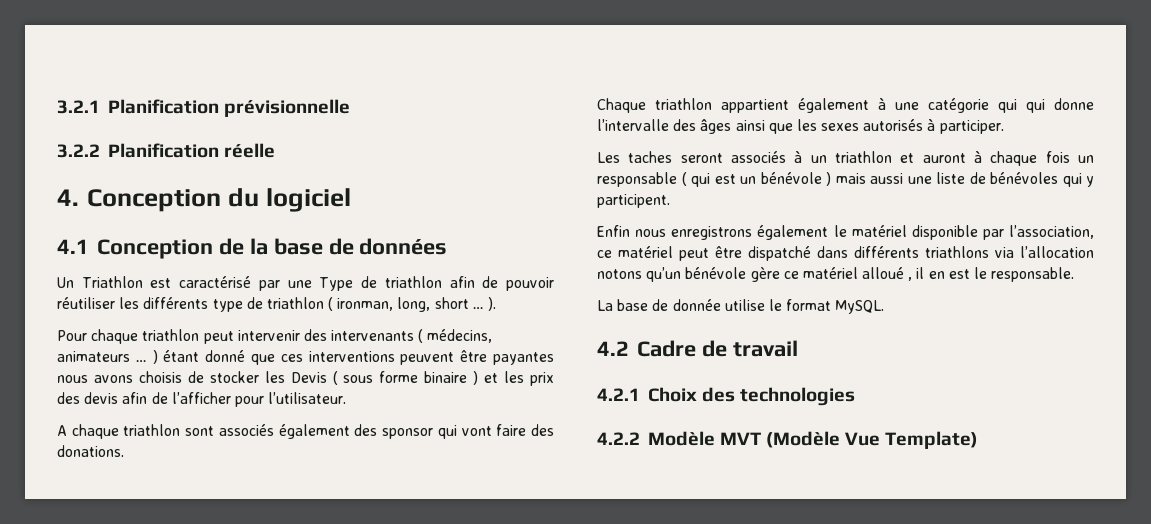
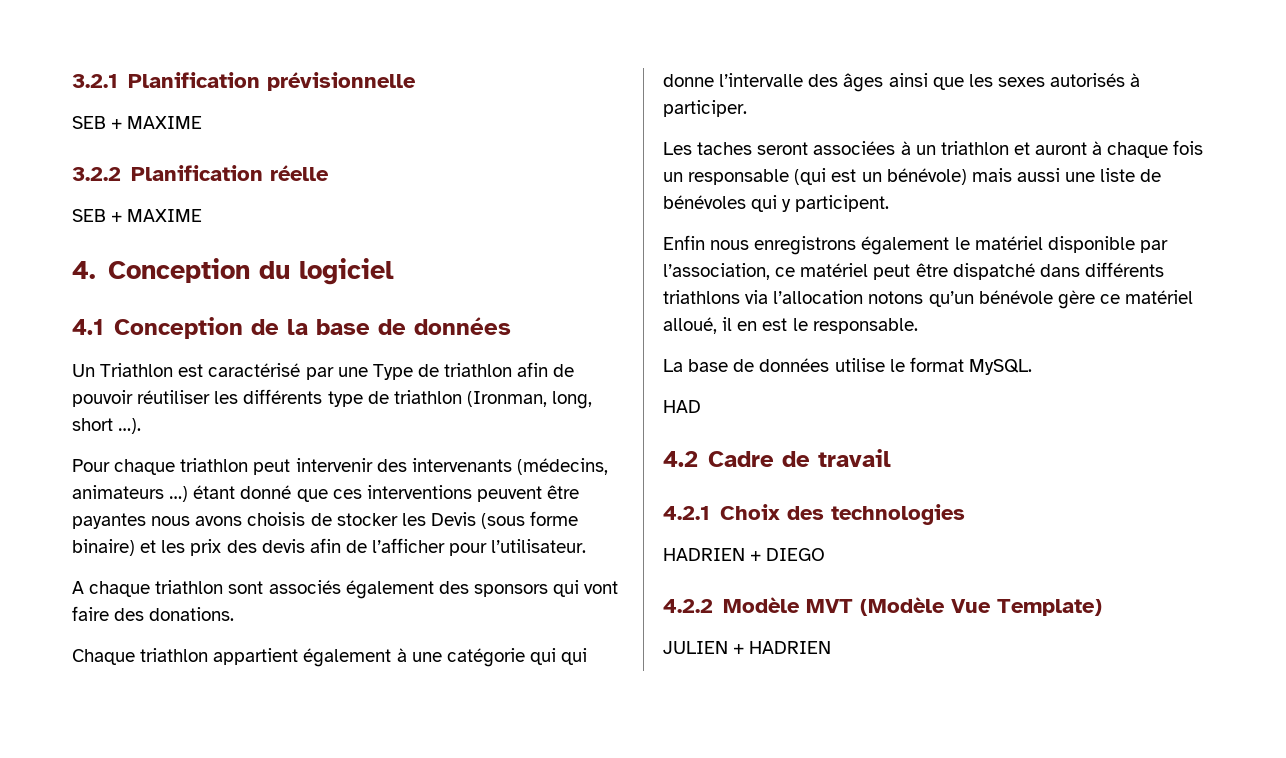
(350, 108) none -> [72,116,203,129] // SEB + MAXIME
(275, 150) none -> [72,209,203,222] // SEB + MAXIME
[328,297,497,312] ( ironman, long, short … ). -> [466,391,593,409] [72,418,142,434] (Ironman, long, short …).
[418,329,493,343] [57,350,158,364] ( médecins, animateurs … ) -> [516,458,608,475] [72,485,189,502] (médecins, animateurs …)
[332,371,479,385] ( sous forme binaire ) -> [481,511,579,529] [72,539,135,556] (sous forme binaire)
[382,428,434,439] sponsor -> [473,584,548,597] sponsors
[731,151,786,163] associés -> [813,141,896,155] associées
[681,172,831,187] ( qui est un bénévole ) -> [794,168,967,185] (qui est un bénévole)
[862,267,913,281] alloué , -> [663,317,717,334] alloué,
[672,299,721,311] donnée -> [759,358,830,372] données
(885, 307) none -> [663,400,701,413] // HAD
(856, 396) none -> [663,548,826,561] // HADRIEN + DIEGO
(979, 440) none -> [663,641,832,654] // JULIEN + HADRIEN

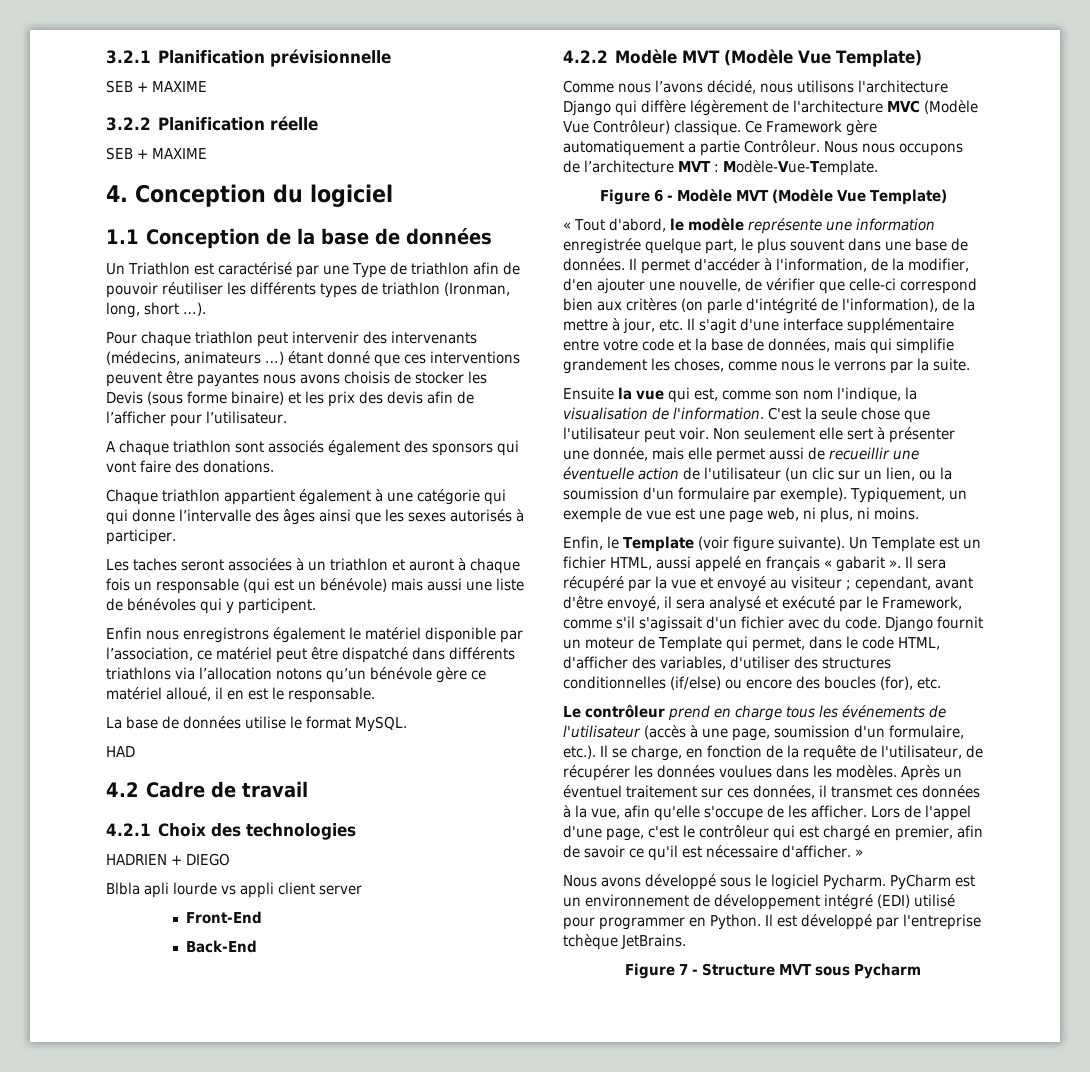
[72,319,104,335] 4.1 -> [106,229,139,244] 1.1
[327,391,363,407] type -> [320,283,357,298] types
(826, 554) none -> [106,882,362,898] [185,911,262,924] [185,940,257,953] // Blbla apli lourde vs appli client server // Front-End // Back-End
[663,641,832,654] JULIEN + HADRIEN -> [563,80,948,94] [563,100,978,116] [563,120,877,136] [563,140,963,156] [563,160,878,176] [599,189,947,205] [563,218,935,234] [563,238,968,254] [563,258,969,274] [563,278,977,294] [563,298,975,314] [563,318,954,334] [563,338,954,354] [563,358,970,374] [563,387,917,403] [563,407,930,423] [563,427,955,443] [563,447,919,463] [563,467,952,481] [563,487,967,503] [563,507,919,523] [563,536,981,552] [563,556,946,572] [563,576,973,592] [563,596,962,612] [563,616,983,632] [563,636,940,652] [563,656,891,670] [563,676,941,690] [563,705,946,721] [563,725,964,741] [563,745,983,761] [563,765,962,781] [563,785,980,799] [563,805,971,821] [563,825,983,841] [563,845,863,861] [563,874,975,890] [563,894,955,910] [563,914,981,930] [563,934,686,950] [625,963,921,979] Comme nous l’avons décidé, nous utilisons l'architecture Django qui diffère légèrement de l'architecture MVC (Modèle Vue Contrôleur) classique. Ce Framework gère automatiquement a partie Contrôleur. Nous nous occupons de l’architecture MVT : Modèle-Vue-Template. // Figure 6 - Modèle MVT (Modèle Vue Template) // « Tout d'abord, le modèle représente une information enregistrée quelque part, le plus souvent dans une base de données. Il permet d'accéder à l'information, de la modifier, d'en ajouter une nouvelle, de vérifier que celle-ci correspond bien aux critères (on parle d'intégrité de l'information), de la mettre à jour, etc. Il s'agit d'une interface supplémentaire entre votre code et la base de données, mais qui simplifie grandement les choses, comme nous le verrons par la suite. // Ensuite la vue qui est, comme son nom l'indique, la visualisation de l'information. C'est la seule chose que l'utilisateur peut voir. Non seulement elle sert à présenter une donnée, mais elle permet aussi de recueillir une éventuelle action de l'utilisateur (un clic sur un lien, ou la soumission d'un formulaire par exemple). Typiquement, un exemple de vue est une page web, ni plus, ni moins. // Enfin, le Template (voir figure suivante). Un Template est un fichier HTML, aussi appelé en français « gabarit ». Il sera récupéré par la vue et envoyé au visiteur ; cependant, avant d'être envoyé, il sera analysé et exécuté par le Framework, comme s'il s'agissait d'un fichier avec du code. Django fournit un moteur de Template qui permet, dans le code HTML, d'afficher des variables, d'utiliser des structures conditionnelles (if/else) ou encore des boucles (for), etc. // Le contrôleur prend en charge tous les événements de l'utilisateur (accès à une page, soumission d'un formulaire, etc.). Il se charge, en fonction de la requête de l'utilisateur, de récupérer les données voulues dans les modèles. Après un éventuel traitement sur ces données, il transmet ces données à la vue, afin qu'elle s'occupe de les afficher. Lors de l'appel d'une page, c'est le contrôleur qui est chargé en premier, afin de savoir ce qu'il est nécessaire d'afficher. » // Nous avons développé sous le logiciel Pycharm. PyCharm est un environnement de développement intégré (EDI) utilisé pour programmer en Python. Il est développé par l'entreprise tchèque JetBrains. // Figure 7 - Structure MVT sous Pycharm

